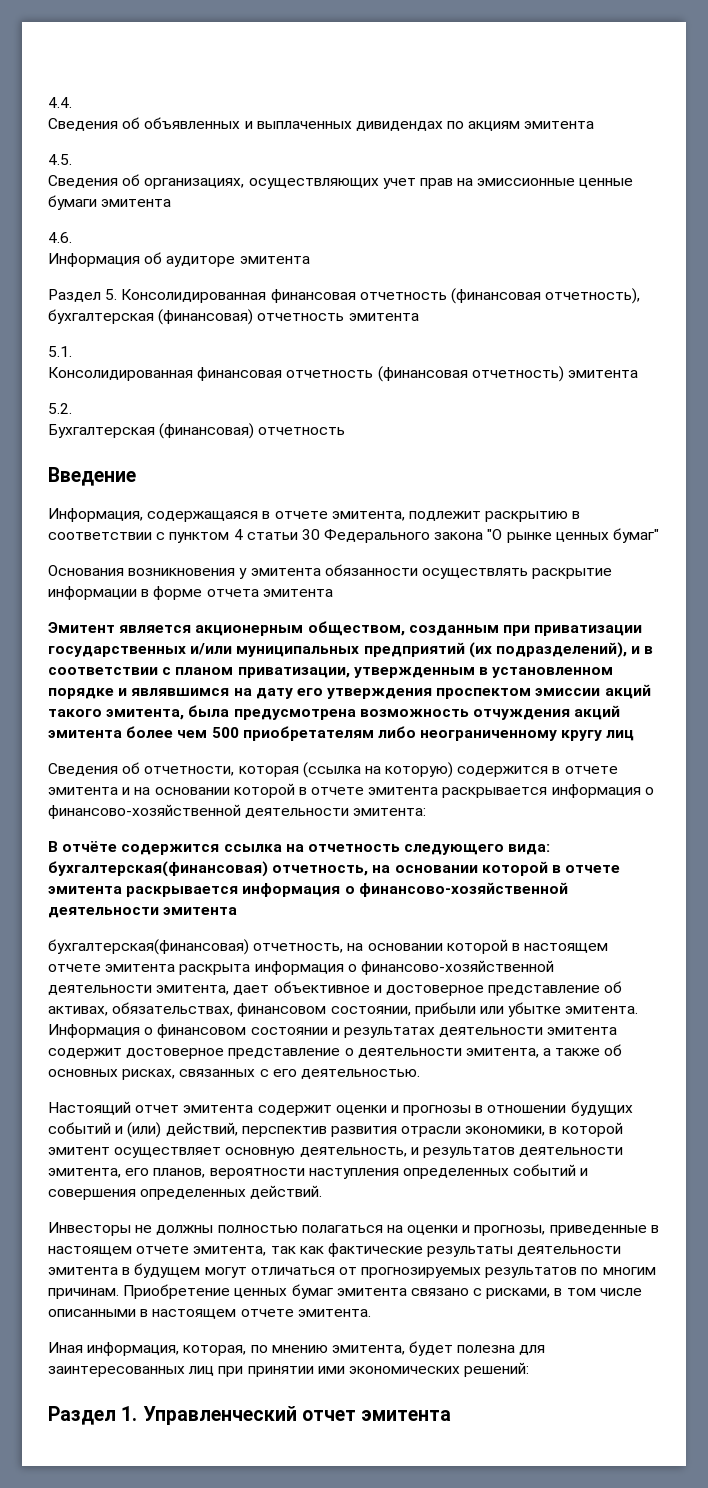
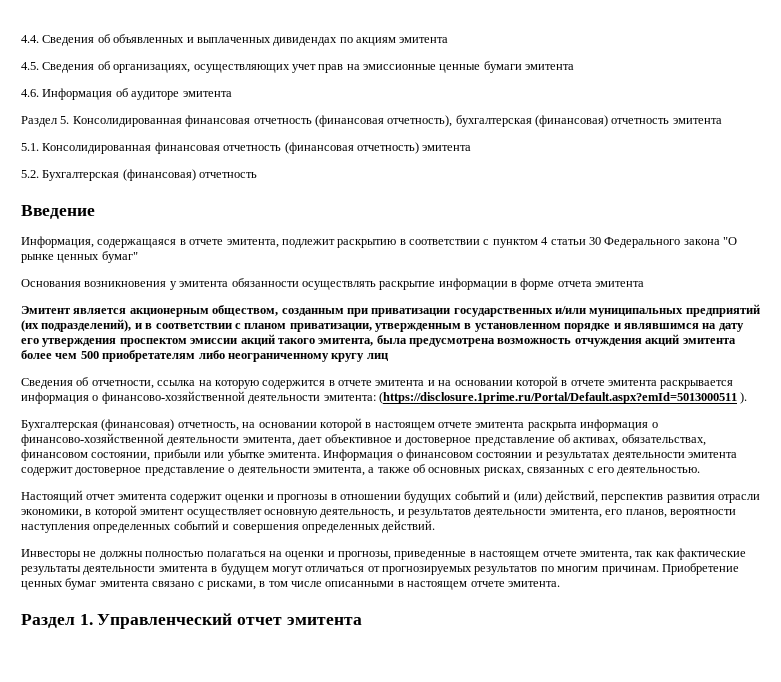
(72, 102) // -> (39, 39) none
(72, 159) // -> (39, 66) none
(72, 237) // -> (39, 93) none
(72, 351) // -> (39, 147) none
(72, 408) // -> (39, 174) none
[238,762,454,778] которая (ссылка на которую) -> [157,380,259,389] ссылка на которую
[48,841,551,855] [48,861,621,877] [48,882,568,897] [48,907,238,918] [48,939,249,955] // В отчёте содержится ссылка на отчетность следующего вида: бухгалтерская(финансовая) отчетность, на основании которой в отчете эмитента раскрывается информация о финансово-хозяйственной деятельности эмитента // бухгалтерская(финансовая) -> [378,392,748,404] [21,419,175,431] (https://disclosure.1prime.ru/Portal/Default.aspx?emId=5013000511 ). // Бухгалтерская (финансовая)
[48,1341,546,1356] [48,1362,530,1377] // Иная информация, которая, по мнению эмитента, будет полезна для заинтересованных лиц при принятии ими экономических решений: -> (560, 584) none

